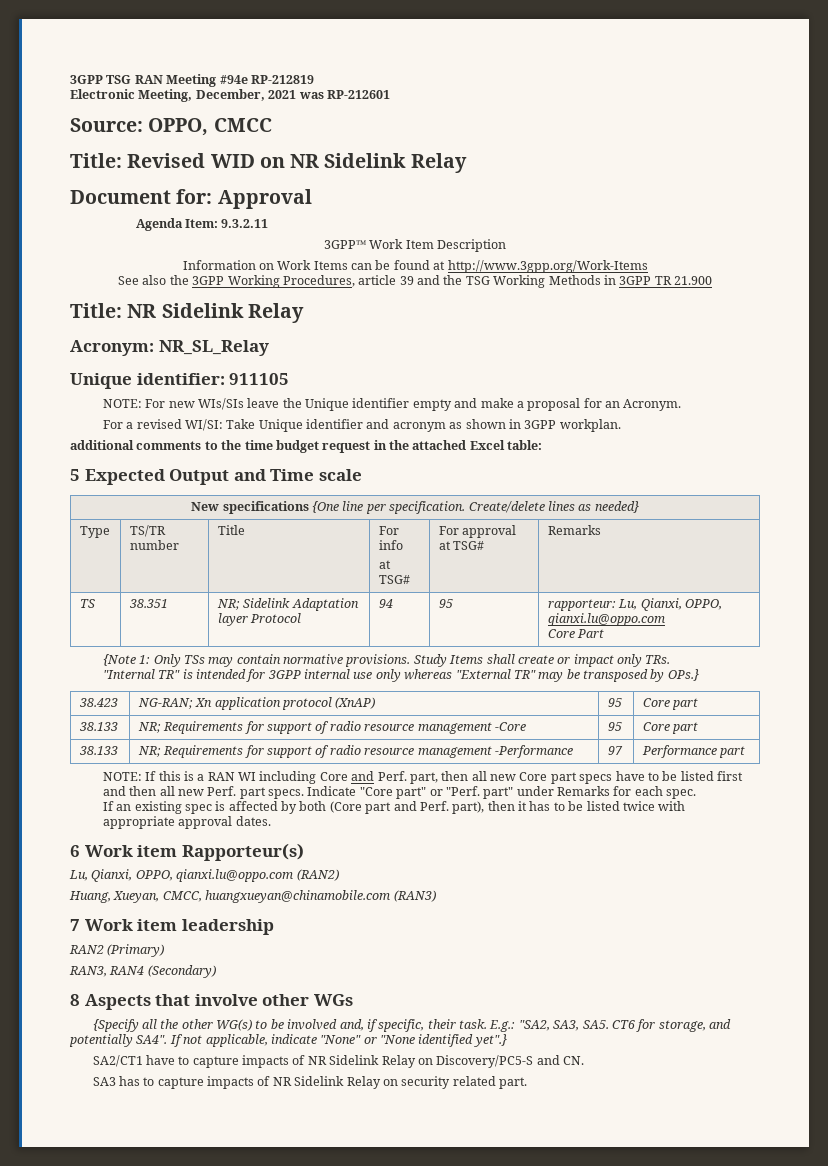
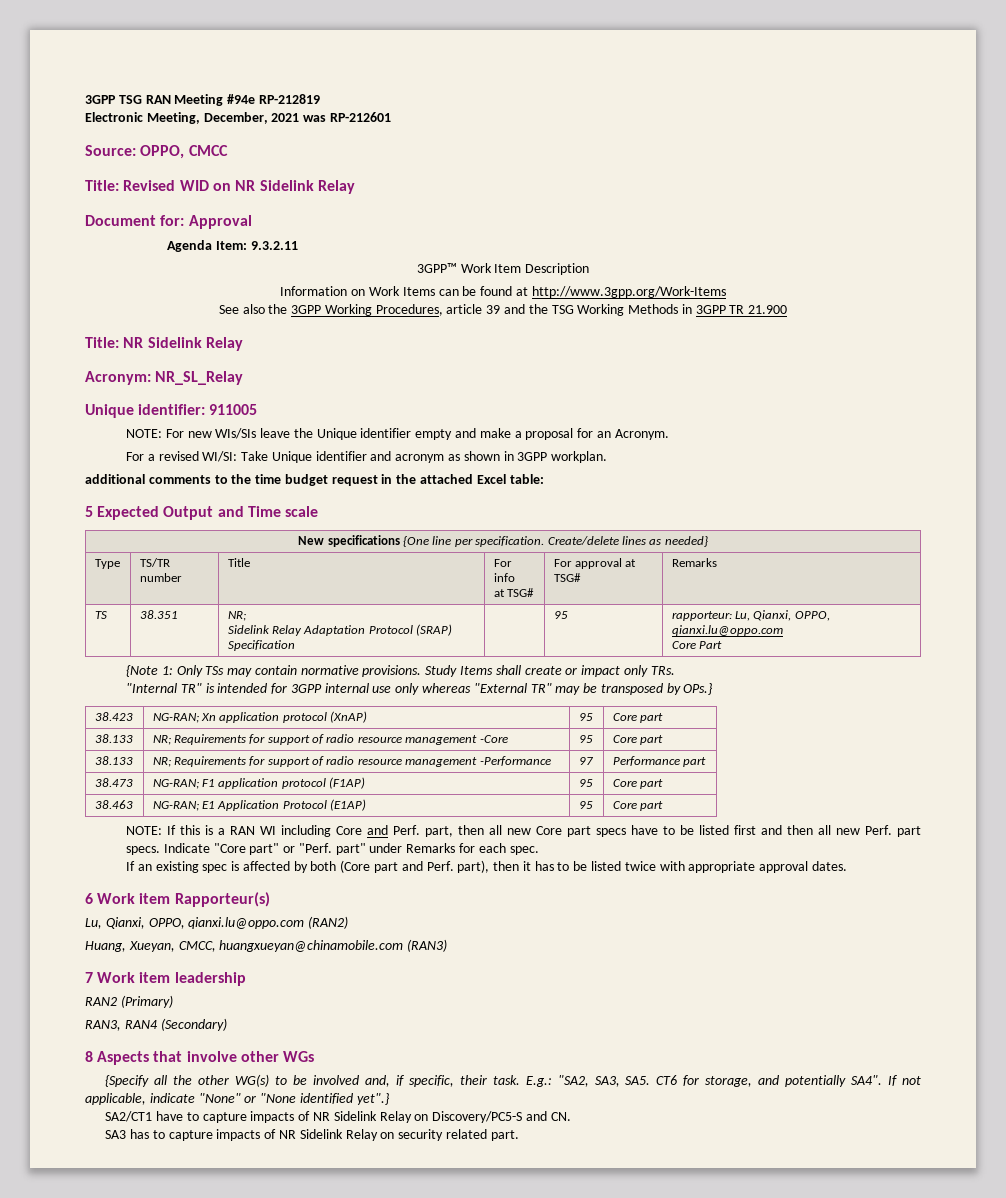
[229,373,290,385] 911105 -> [209,404,258,415] 911005
[243,598,359,611] [217,613,302,626] [378,599,393,608] Sidelink Adaptation layer Protocol | 94 -> [227,624,453,636] [227,640,295,651] // Sidelink Relay Adaptation Protocol (SRAP) Specification |
(746, 752) none -> [94,778,133,787] [152,777,366,789] [578,779,593,787] [612,779,663,789] [94,800,133,809] [152,799,367,811] [578,801,593,809] [612,801,663,811] // 38.473 | NG-RAN; F1 application protocol (F1AP) | 95 | Core part // 38.463 | NG-RAN; E1 Application Protocol (E1AP) | 95 | Core part

